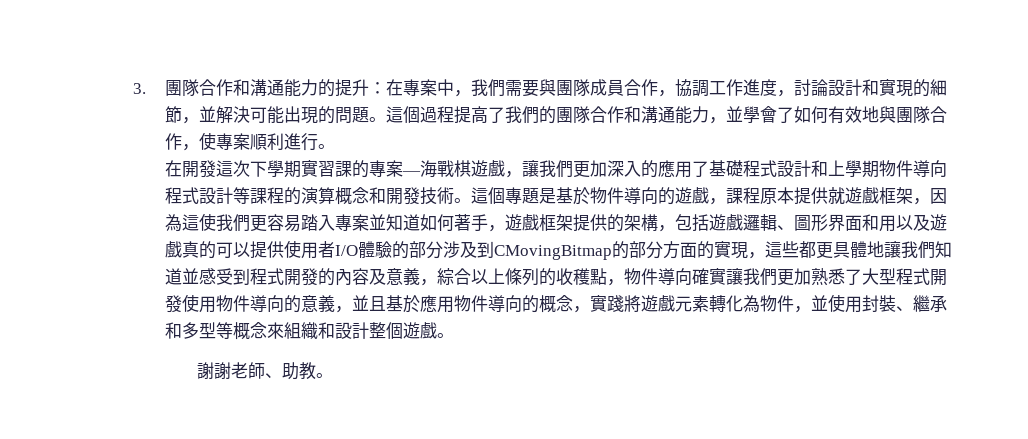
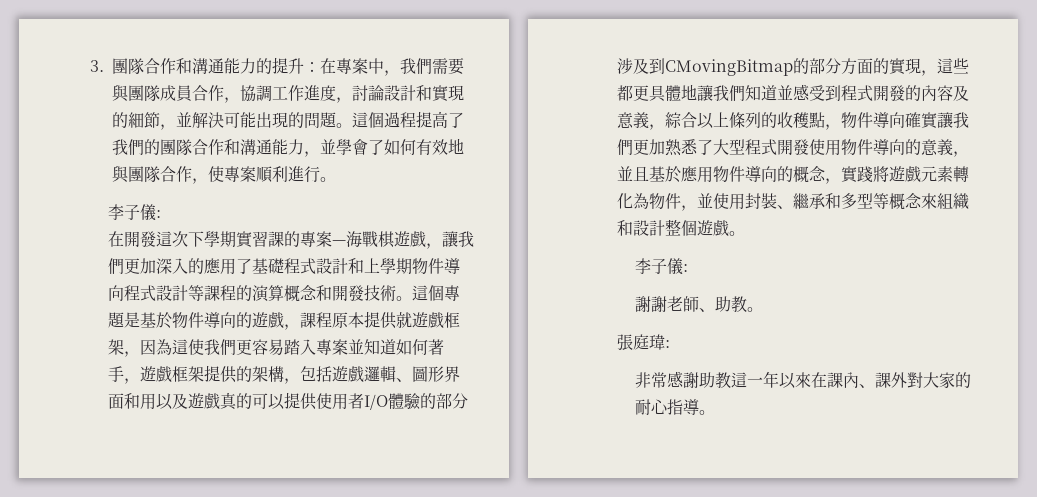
(336, 146) none -> [107,204,161,221] // 李子儀:
(455, 335) none -> [634,258,688,275] // 李子儀:
(333, 375) none -> [616,334,670,351] [634,371,971,389] [634,399,715,415] // 張庭瑋: // 非常感謝助教這一年以來在課內、課外對大家的耐心指導。

